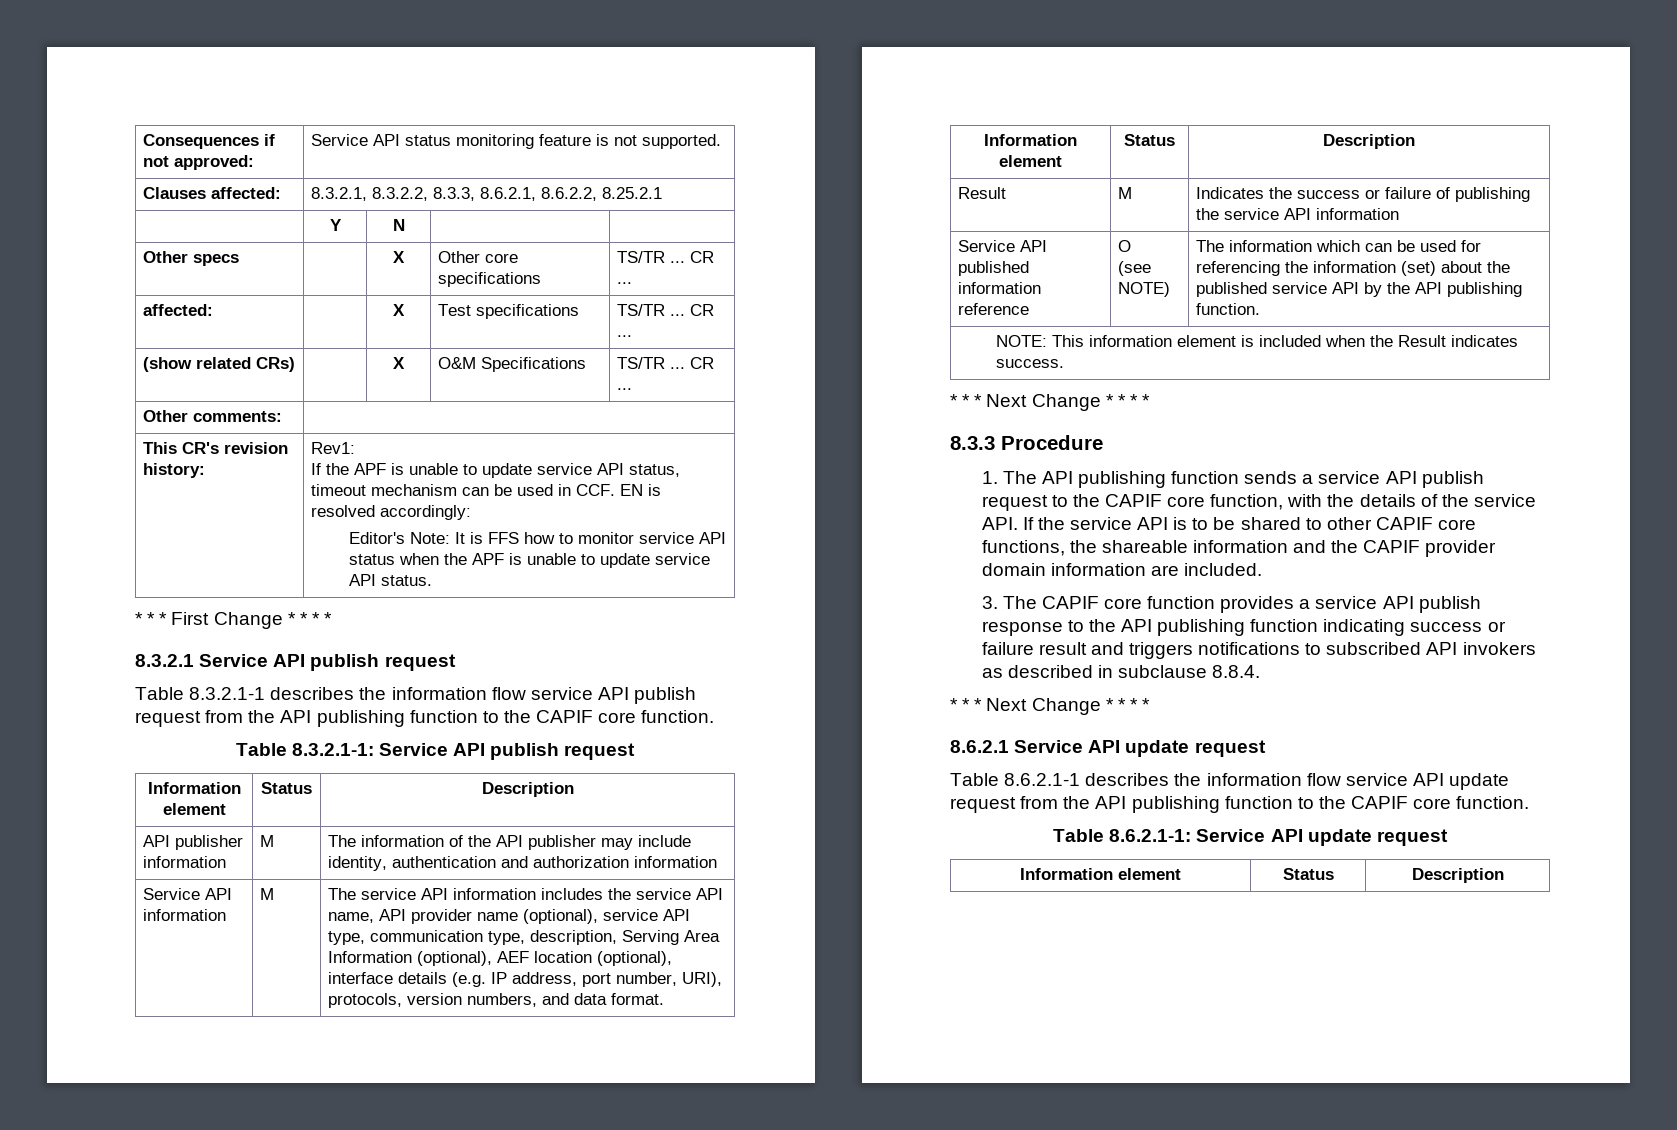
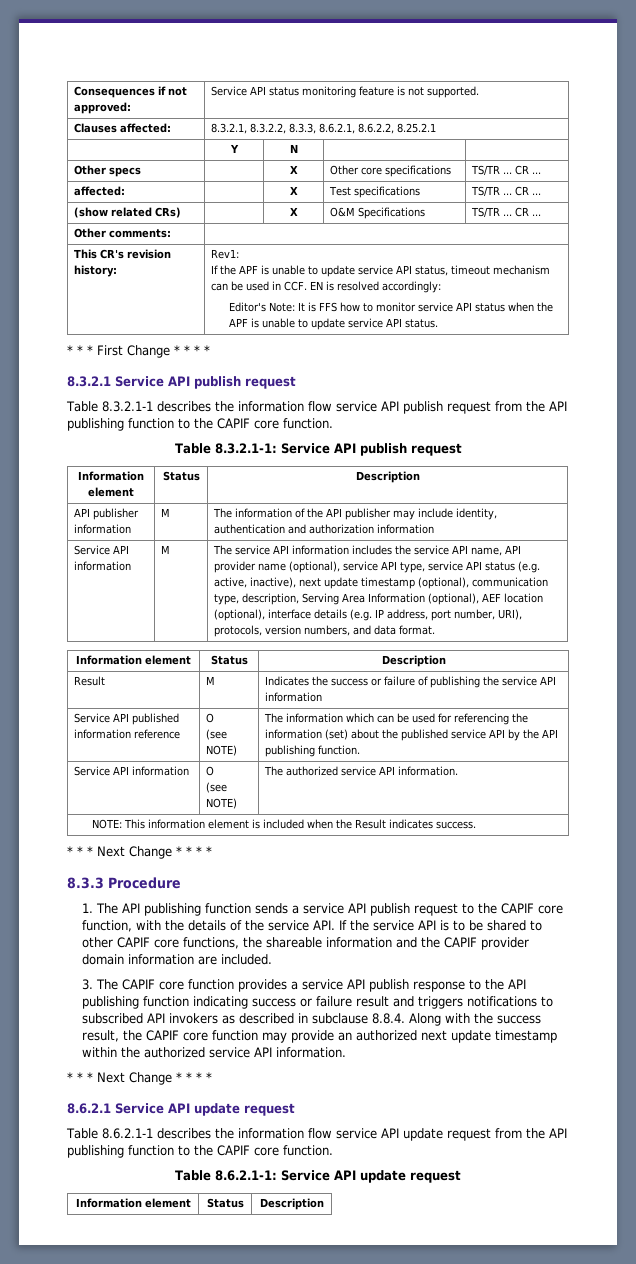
(366, 938) none -> [428,561,541,573] [214,577,470,589] service API status (e.g. active, inactive), next update timestamp (optional),
(1261, 309) none -> [74,766,190,776] [206,766,215,776] [206,782,228,793] [206,798,238,809] [264,766,459,776] // Service API information | O // (see NOTE) | The authorized service API information.
(1261, 671) none -> [408,1013,541,1026] [81,1030,557,1043] [81,1047,346,1058] Along with the success result, the CAPIF core function may provide an authorized next update timestamp within the authorized service API information.

